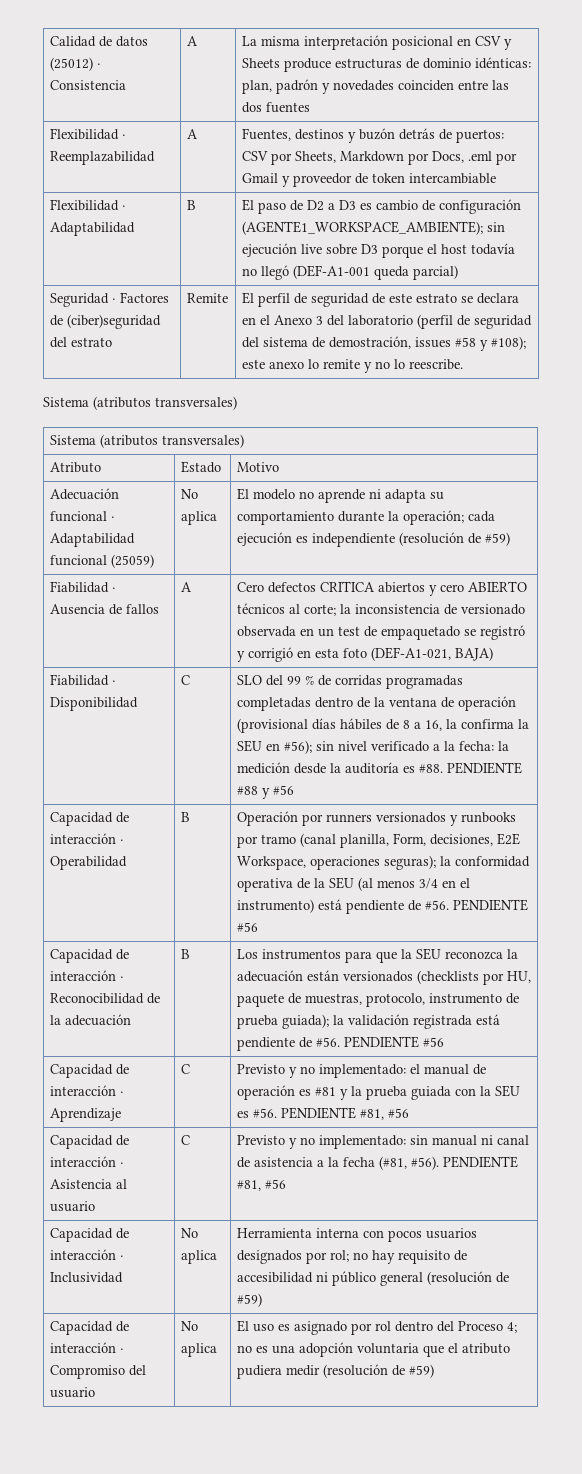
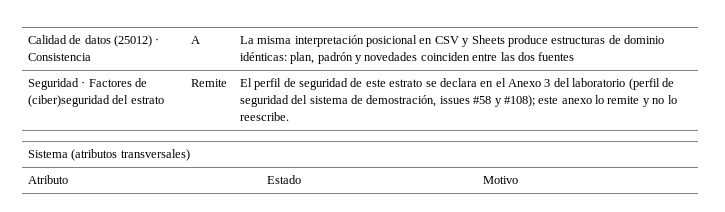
[49,128,126,140] [49,151,155,165] [186,129,198,139] [241,128,504,143] [241,151,517,165] [241,173,496,187] [49,199,126,211] [49,222,135,236] [186,200,196,210] [241,199,521,214] [241,221,505,235] [241,243,515,258] [241,265,458,280] // Flexibilidad · Reemplazabilidad | A | Fuentes, destinos y buzón detrás de puertos: CSV por Sheets, Markdown por Docs, .eml por Gmail y proveedor de token intercambiable // Flexibilidad · Adaptabilidad | B | El paso de D2 a D3 es cambio de configuración (AGENTE1_WORKSPACE_AMBIENTE); sin ejecución live sobre D3 porque el host todavía no llegó (DEF-A1-001 queda parcial) -> (575, 56) none
[43,396,237,410] // Sistema (atributos transversales) -> (289, 116) none
[49,488,119,500] [49,511,115,522] [49,533,135,547] [49,554,154,568] [180,489,198,499] [180,511,217,525] [236,488,444,503] [236,510,495,525] [236,532,510,547] [49,581,116,593] [49,604,159,615] [180,582,192,592] [236,581,527,596] [236,603,525,616] [236,625,525,640] [236,647,493,662] [49,674,116,686] [49,697,138,711] [180,675,190,685] [236,675,463,689] [236,696,516,711] [236,718,529,733] [236,740,509,754] [236,762,522,774] [236,785,294,799] [49,812,129,826] [49,833,124,844] [49,856,127,870] [180,812,190,822] [236,811,516,826] [236,833,520,848] [236,855,530,870] [236,877,470,892] [236,899,528,914] [236,922,258,932] [49,949,129,963] [49,970,124,981] [49,993,160,1004] [49,1014,131,1026] [180,949,190,959] [236,948,518,963] [236,970,531,985] [236,993,519,1007] [236,1014,500,1029] [236,1036,444,1051] [49,1064,129,1078] [49,1085,124,1096] [49,1108,121,1122] [180,1064,190,1074] [236,1064,486,1078] [236,1085,520,1100] [236,1107,409,1120] [49,1135,129,1149] [49,1156,124,1167] [49,1179,127,1189] [49,1201,95,1212] [180,1135,190,1145] [236,1135,529,1149] [236,1156,518,1170] [236,1179,286,1191] [49,1228,129,1242] [49,1249,124,1260] [49,1272,123,1283] [180,1228,198,1238] [180,1250,217,1264] [236,1228,477,1242] [236,1250,467,1264] [236,1271,509,1286] [236,1293,262,1307] [49,1321,129,1335] [49,1342,124,1353] [49,1365,146,1379] [49,1387,95,1398] [180,1321,198,1331] [180,1343,217,1357] [236,1320,517,1335] [236,1342,510,1357] [236,1364,434,1379] // Adecuación funcional · Adaptabilidad funcional (25059) | No aplica | El modelo no aprende ni adapta su comportamiento durante la operación; cada ejecución es independiente (resolución de #59) // Fiabilidad · Ausencia de fallos | A | Cero defectos CRITICA abiertos y cero ABIERTO técnicos al corte; la inconsistencia de versionado observada en un test de empaquetado se registró y corrigió en esta foto (DEF-A1-021, BAJA) // Fiabilidad · Disponibilidad | C | SLO del 99 % de corridas programadas completadas dentro de la ventana de operación (provisional días hábiles de 8 a 16, la confirma la SEU en #56); sin nivel verificado a la fecha: la medición desde la auditoría es #88. PENDIENTE #88 y #56 // Capacidad de interacción · Operabilidad | B | Operación por runners versionados y runbooks por tramo (canal planilla, Form, decisiones, E2E Workspace, operaciones seguras); la conformidad operativa de la SEU (al menos 3/4 en el instrumento) está pendiente de #56. PENDIENTE #56 // Capacidad de interacción · Reconocibilidad de la adecuación | B | Los instrumentos para que la SEU reconozca la adecuación están versionados (checklists por HU, paquete de muestras, protocolo, instrumento de prueba guiada); la validación registrada está pendiente de #56. PENDIENTE #56 // Capacidad de interacción · Aprendizaje | C | Previsto y no implementado: el manual de operación es #81 y la prueba guiada con la SEU es #56. PENDIENTE #81, #56 // Capacidad de interacción · Asistencia al usuario | C | Previsto y no implementado: sin manual ni canal de asistencia a la fecha (#81, #56). PENDIENTE #81, #56 // Capacidad de interacción · Inclusividad | No aplica | Herramienta interna con pocos usuarios designados por rol; no hay requisito de accesibilidad ni público general (resolución de #59) // Capacidad de interacción · Compromiso del usuario | No aplica | El uso es asignado por rol dentro del Proceso 4; no es una adopción voluntaria que el atributo pudiera medir (resolución de #59) -> (518, 180) none

